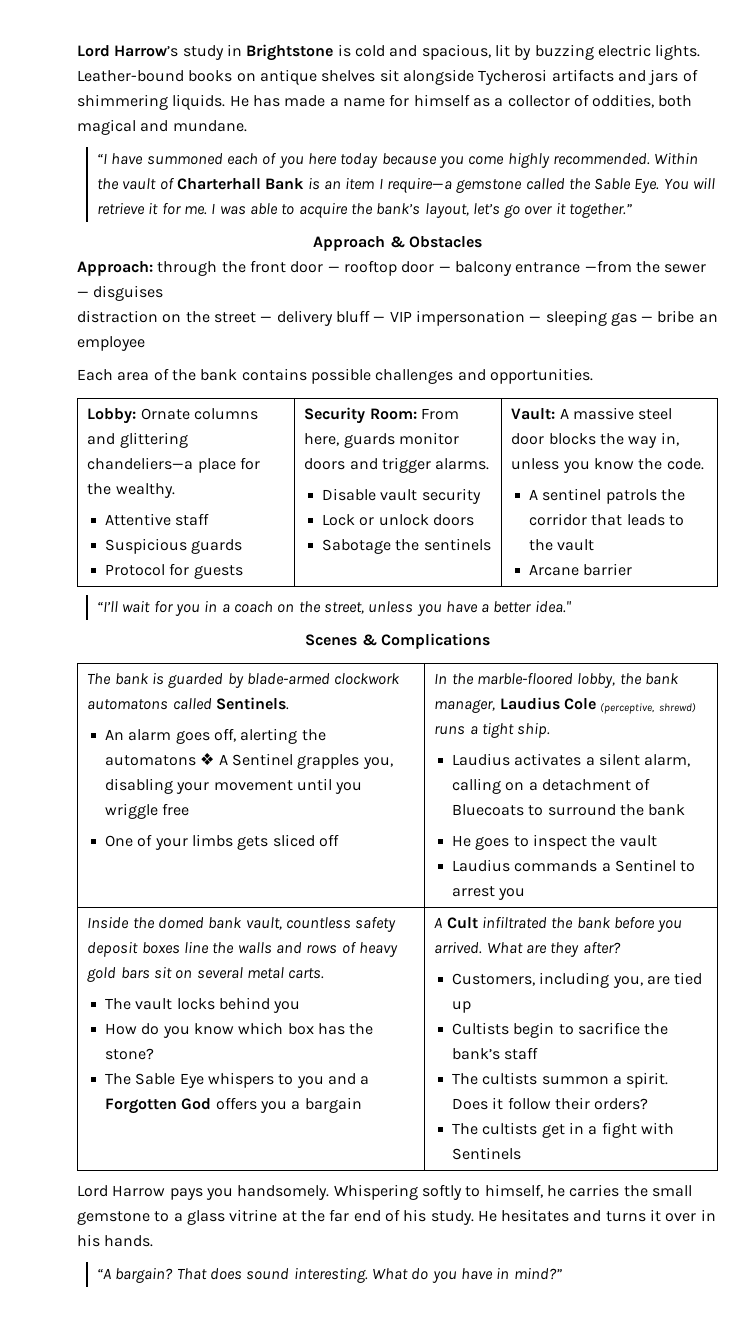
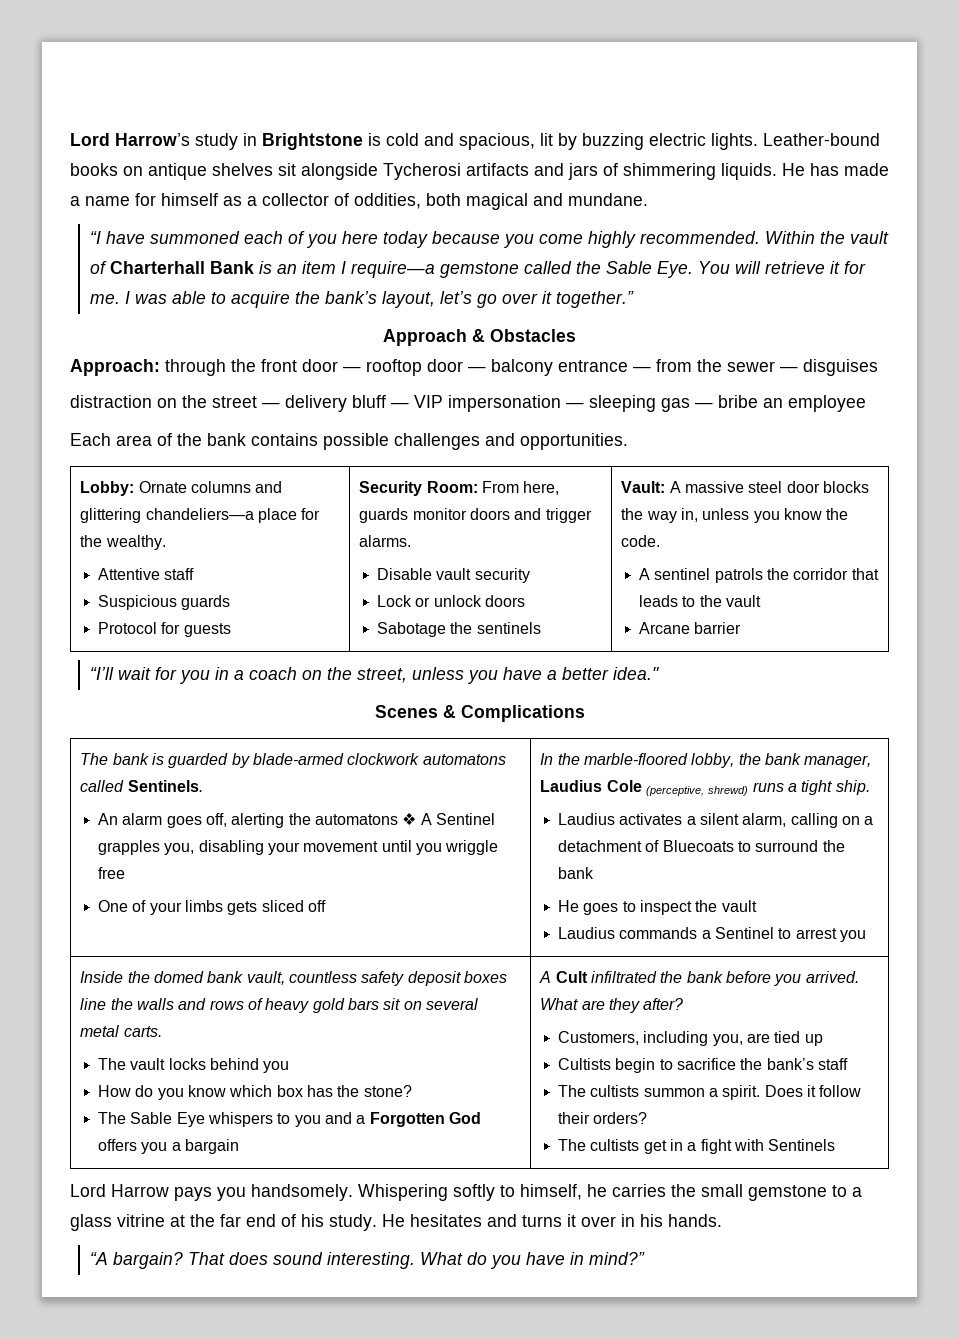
[584,260,632,273] —from -> [633,359,692,372] — from

